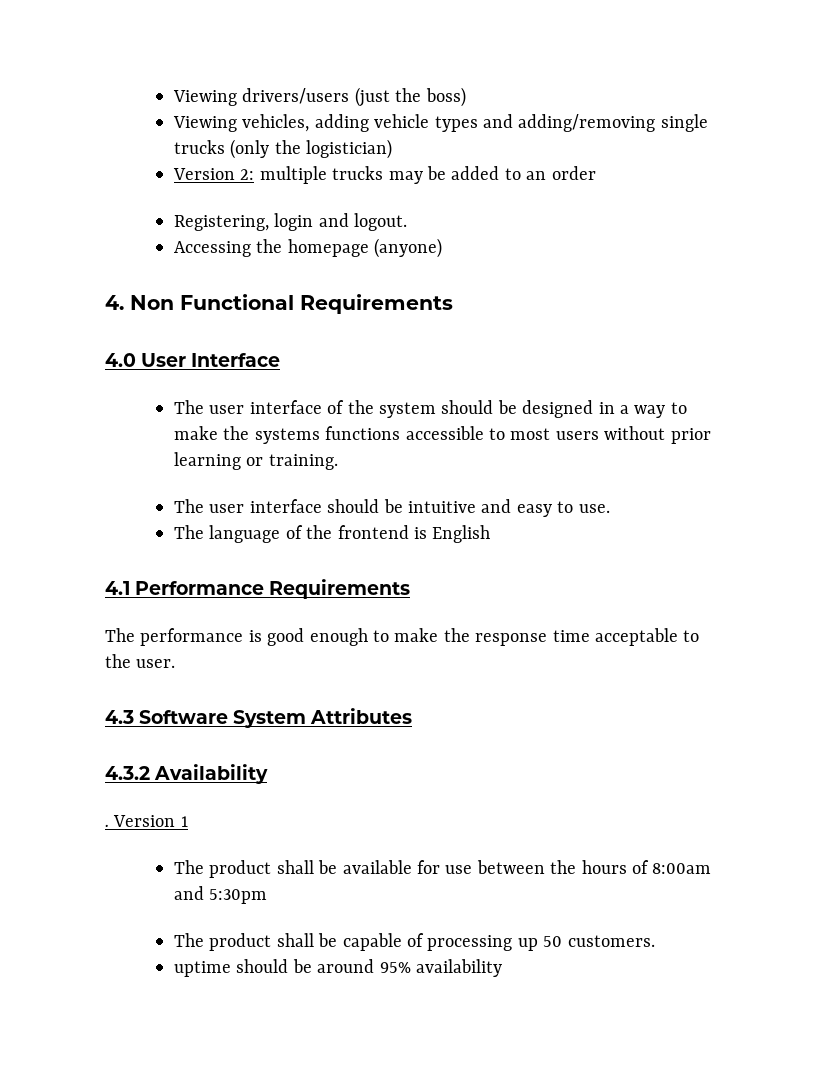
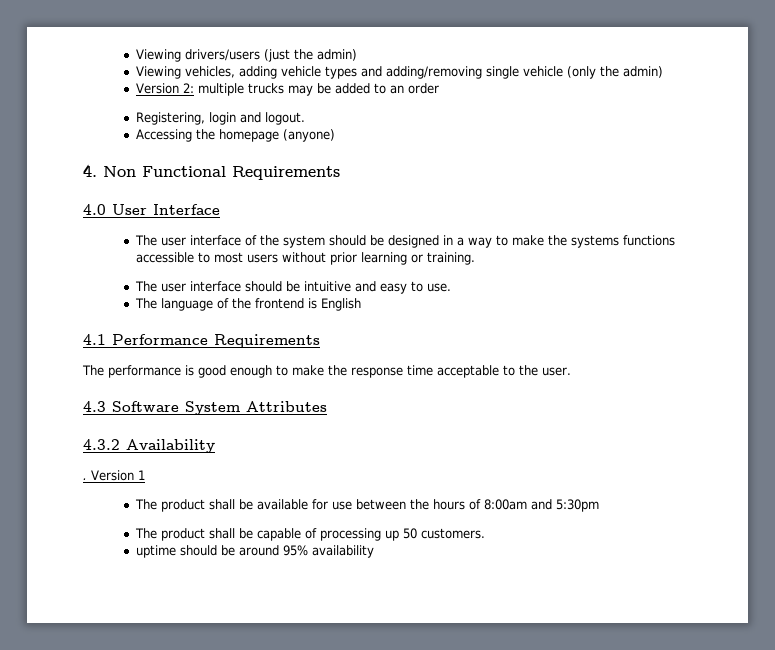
[425,87,466,107] boss) -> [316,49,357,61] admin)
[174,140,226,154] trucks -> [522,66,563,77] vehicle
[306,139,393,159] logistician) -> [622,66,663,78] admin)

